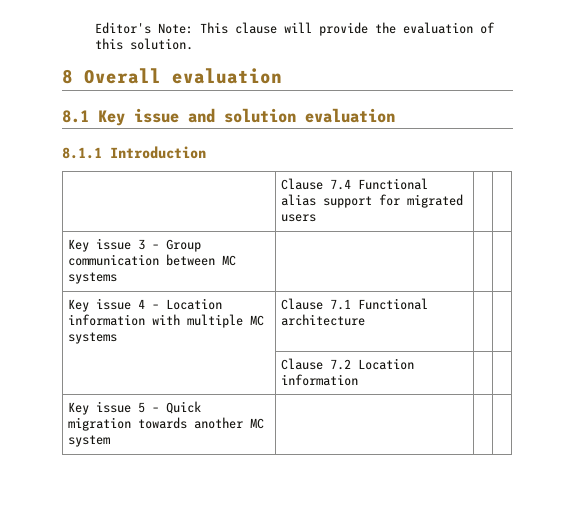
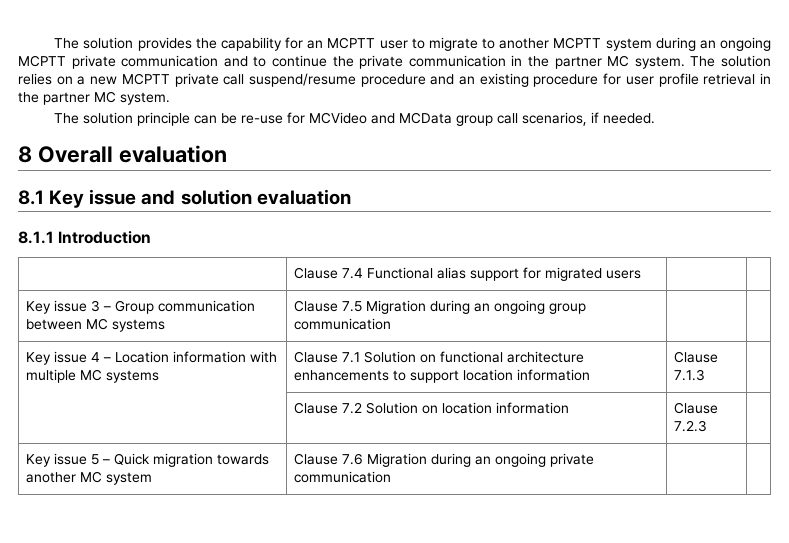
[95,22,496,36] [95,38,194,50] Editor's Note: This clause will provide the evaluation of this solution. -> [54,37,771,51] [18,55,772,69] [18,73,772,87] [18,91,170,105] [54,112,656,126] The solution provides the capability for an MCPTT user to migrate to another MCPTT system during an ongoing MCPTT private communication and to continue the private communication in the partner MC system. The solution relies on a new MCPTT private call suspend/resume procedure and an existing procedure for user profile retrieval in the partner MC system. // The solution principle can be re-use for MCVideo and MCData group call scenarios, if needed.
(118, 278) none -> [294,300,587,314] [294,318,392,330] Clause 7.5 Migration during an ongoing group communication
[358,298,429,310] [281,314,366,326] Functional architecture | -> [364,351,585,363] [294,369,591,383] [674,351,719,363] [674,369,706,381] Solution on functional architecture enhancements to support location information | Clause 7.1.3
[358,358,415,370] [281,374,359,386] Location information | -> [366,402,570,414] [674,402,719,414] [674,420,708,432] Solution on location information | Clause 7.2.3
(111, 441) none -> [294,453,595,467] [294,471,392,483] Clause 7.6 Migration during an ongoing private communication

